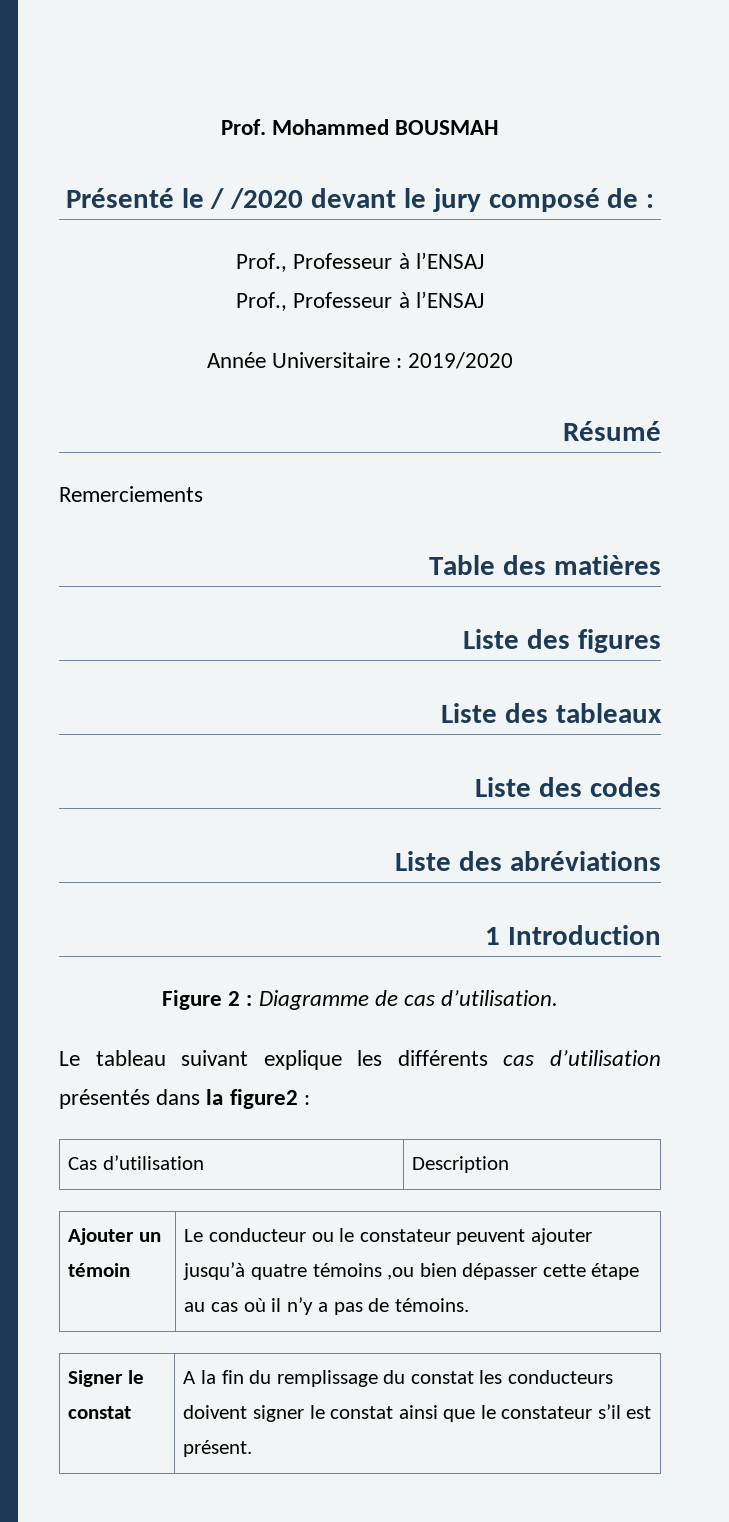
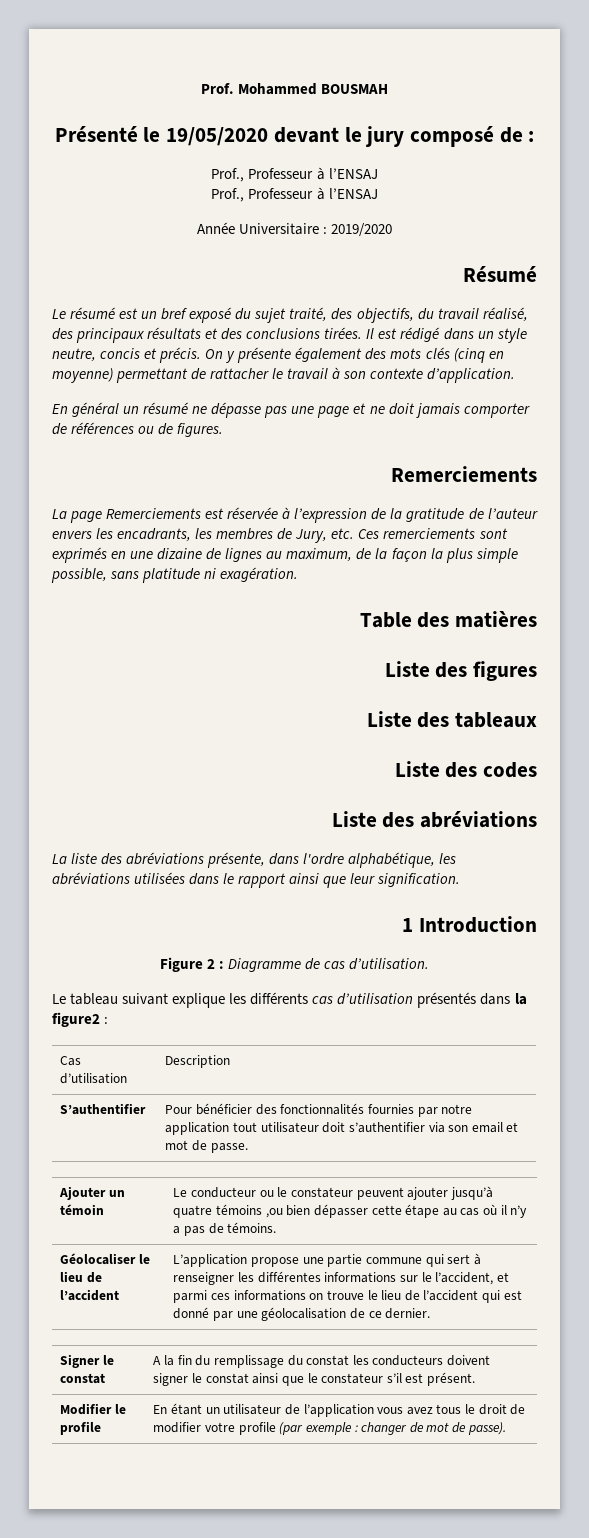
[210,188,304,209] / /2020 -> [166,127,269,146] 19/05/2020
[59,486,203,502] Remerciements -> [52,307,528,323] [52,327,527,343] [52,347,504,363] [52,367,516,383] [52,402,530,418] [52,422,224,437] [391,466,537,482] [52,507,538,523] [52,528,508,543] [52,547,518,563] [51,567,299,583] Le résumé est un bref exposé du sujet traité, des objectifs, du travail réalisé, des principaux résultats et des conclusions tirées. Il est rédigé dans un style neutre, concis et précis. On y présente également des mots clés (cinq en moyenne) permettant de rattacher le travail à son contexte d’application. // En général un résumé ne dépasse pas une page et ne doit jamais comporter de références ou de figures. // Remerciements // La page Remerciements est réservée à l’expression de la gratitude de l’auteur envers les encadrants, les membres de Jury, etc. Ces remerciements sont exprimés en une dizaine de lignes au maximum, de la façon la plus simple possible, sans platitude ni exagération.
(661, 861) none -> [52,852,457,868] [52,872,461,888] // La liste des abréviations présente, dans l'ordre alphabétique, les abréviations utilisées dans le rapport ainsi que leur signification.
(510, 1164) none -> [60,1103,147,1115] [165,1103,473,1117] [165,1122,519,1135] [165,1140,248,1153] // S’authentifier | Pour bénéficier des fonctionnalités fournies par notre application tout utilisateur doit s’authentifier via son email et mot de passe.
(469, 1305) none -> [60,1253,150,1265] [60,1271,102,1283] [60,1289,120,1301] [173,1253,481,1267] [173,1271,509,1285] [173,1290,522,1303] [173,1307,431,1321] // Géolocaliser le lieu de l’accident | L’application propose une partie commune qui sert à renseigner les différentes informations sur le l’accident, et parmi ces informations on trouve le lieu de l’accident qui est donné par une géolocalisation de ce dernier.
(253, 1448) none -> [60,1403,126,1415] [60,1421,102,1435] [153,1403,526,1417] [153,1422,506,1435] // Modifier le profile | En étant un utilisateur de l’application vous avez tous le droit de modifier votre profile (par exemple : changer de mot de passe).

